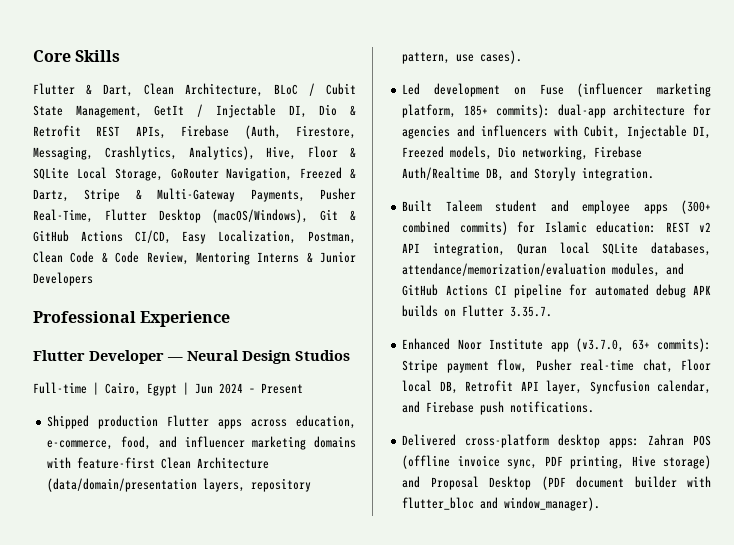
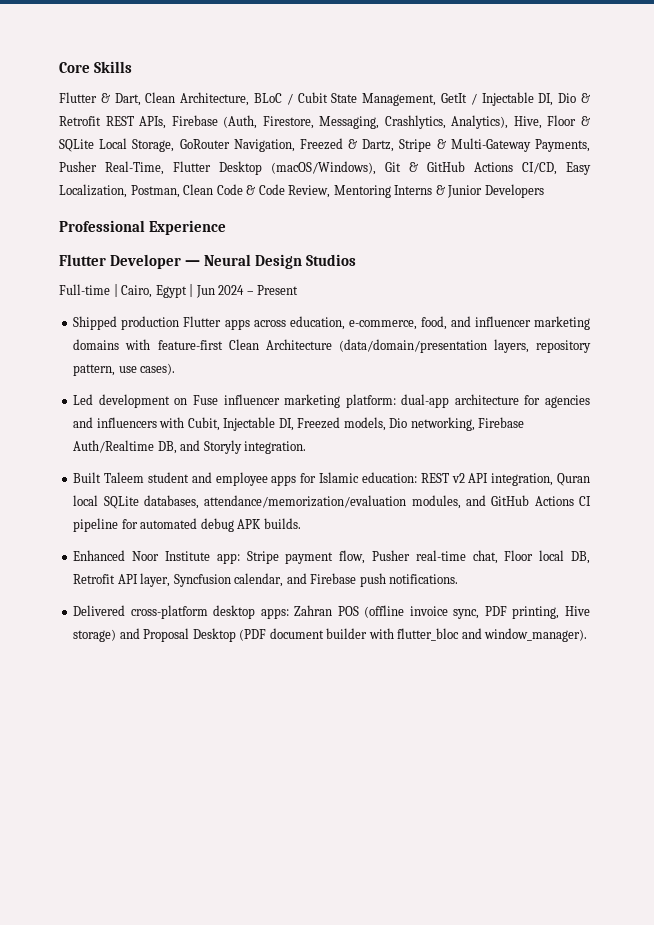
[577,83,711,97] [402,104,550,118] (influencer marketing platform, 185+ commits): -> [223,394,396,408] influencer marketing platform:
[681,200,711,214] [402,221,508,235] (300+ combined commits) -> (297, 480) none
[402,305,553,317] builds on Flutter 3.35.7. -> [263,518,301,529] builds.
[550,338,711,352] app (v3.7.0, 63+ commits): -> [216,553,240,564] app:

